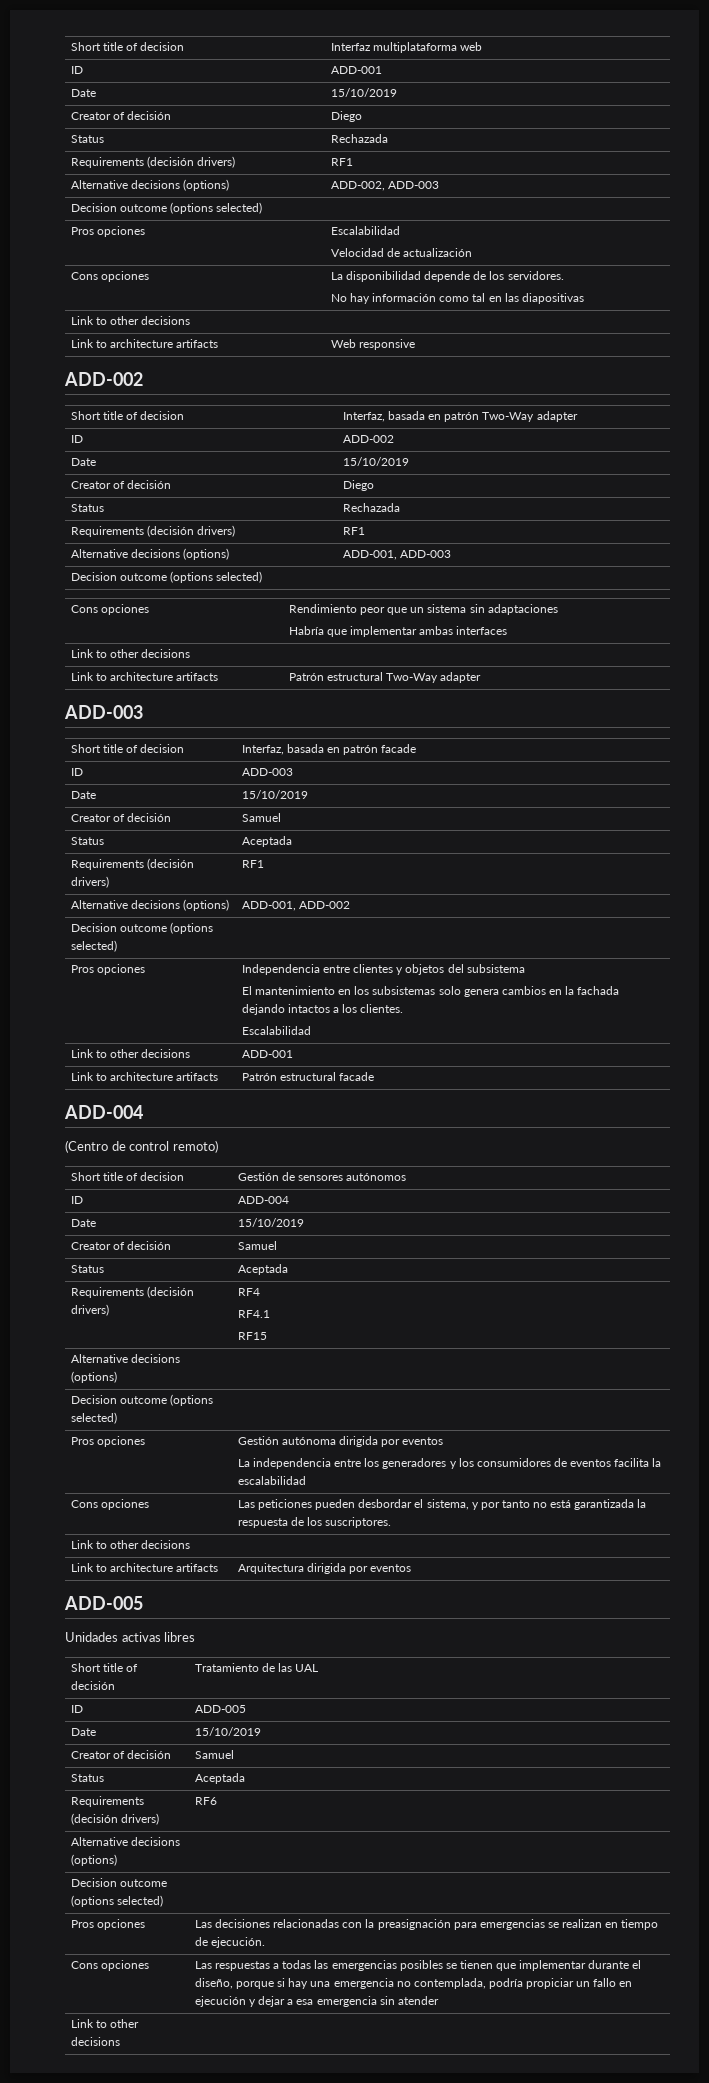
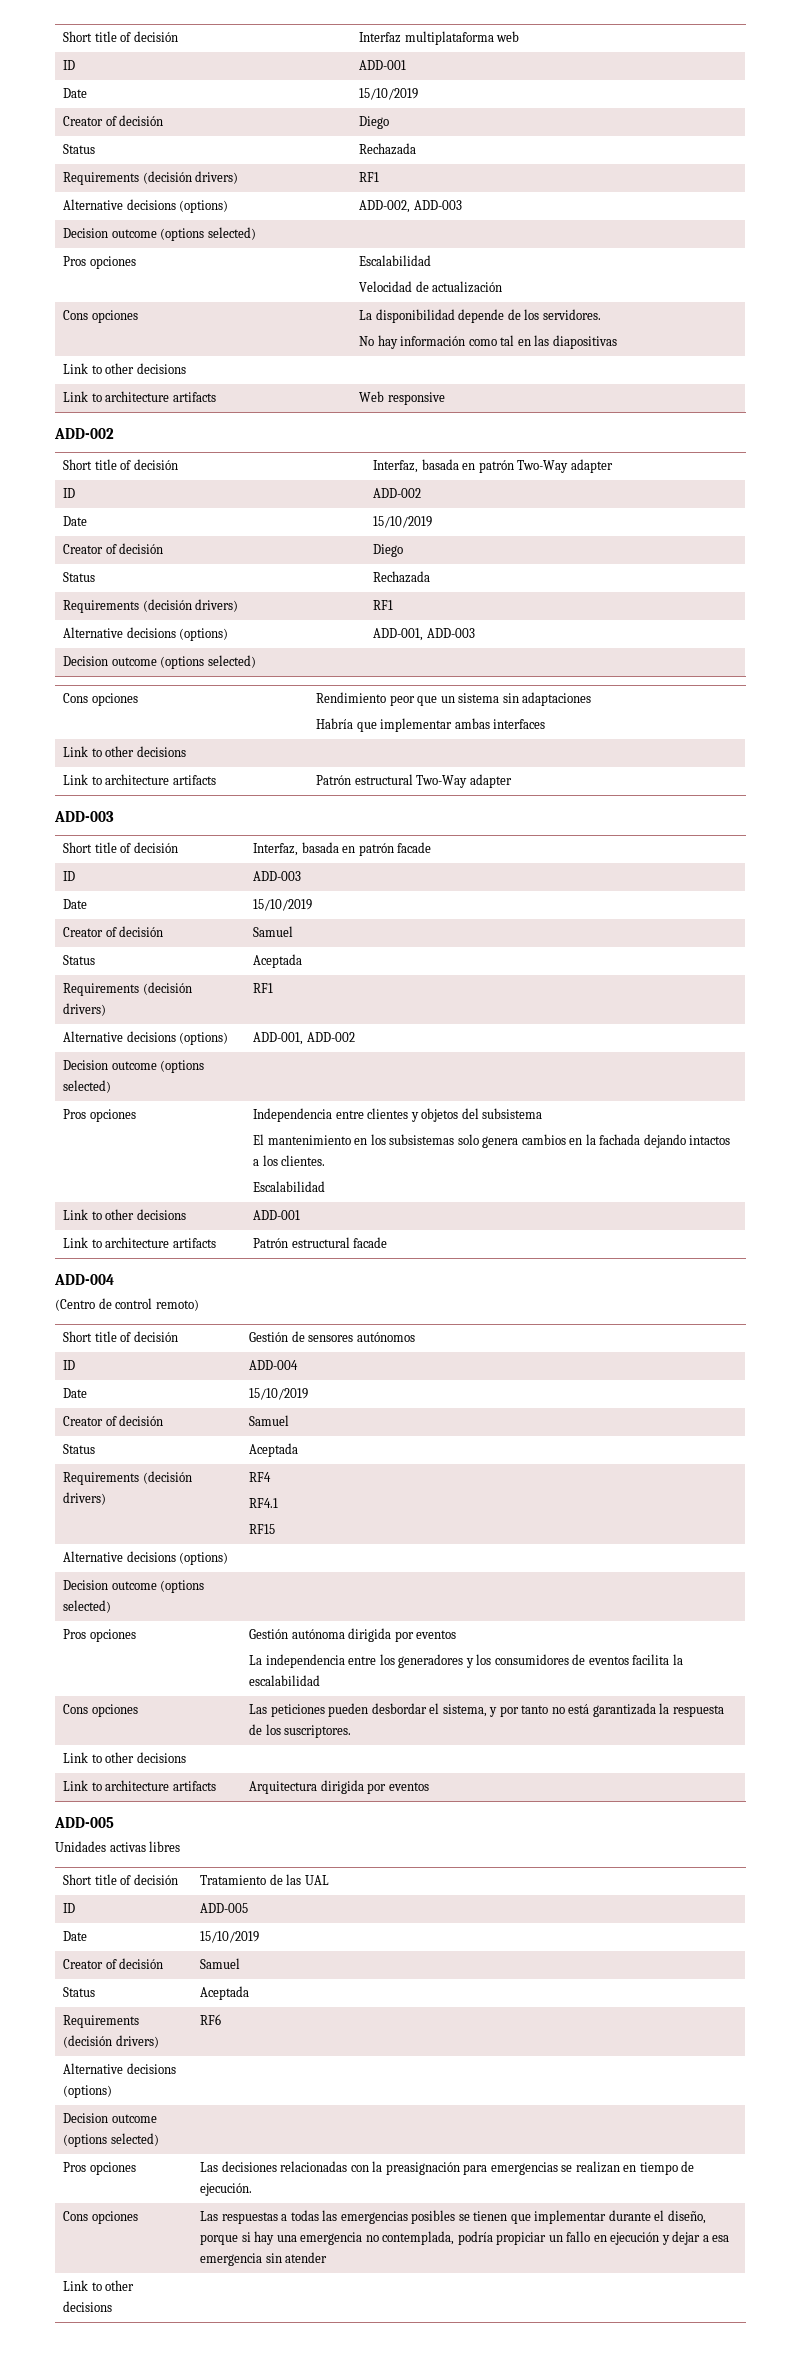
[71,42,185,51] Short title of decision -> [63,31,178,42] Short title of decisión
[140,411,185,420] decision -> [133,459,178,470] decisión
[140,744,185,753] decision -> [133,842,178,853] decisión
[140,1172,185,1181] decision -> [133,1331,178,1342] decisión

